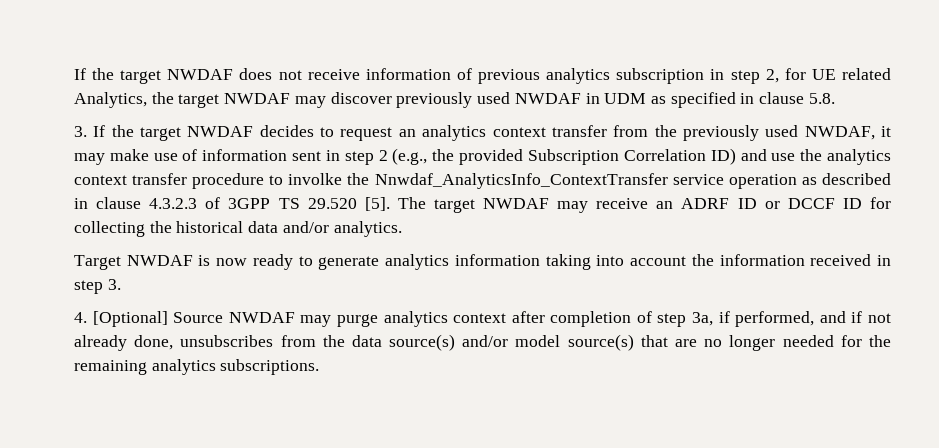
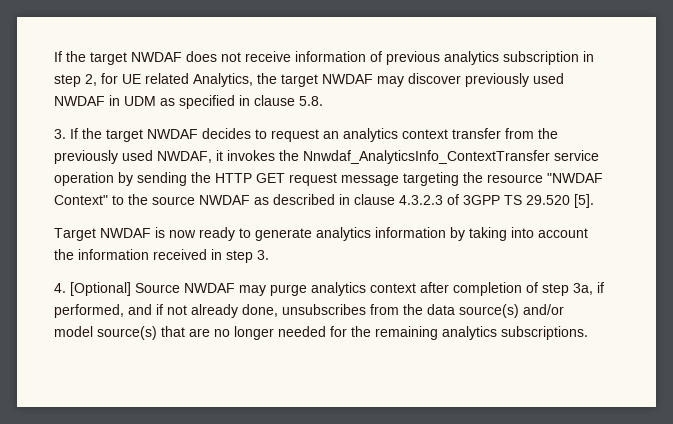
[73,148,891,165] [73,173,797,189] may make use of information sent in step 2 (e.g., the provided Subscription Correlation ID) and use the analytics context transfer procedure to involke the Nnwdaf_AnalyticsInfo_ContextTransfer service operation -> [226,150,599,164] [53,172,603,186] [53,194,250,205] invokes the Nnwdaf_AnalyticsInfo_ContextTransfer service operation by sending the HTTP GET request message targeting the resource "NWDAF Context" to the source NWDAF
[397,197,892,213] [73,221,402,237] The target NWDAF may receive an ADRF ID or DCCF ID for collecting the historical data and/or analytics. -> (594, 201) none
(540, 260) none -> [449,227,465,241] by

